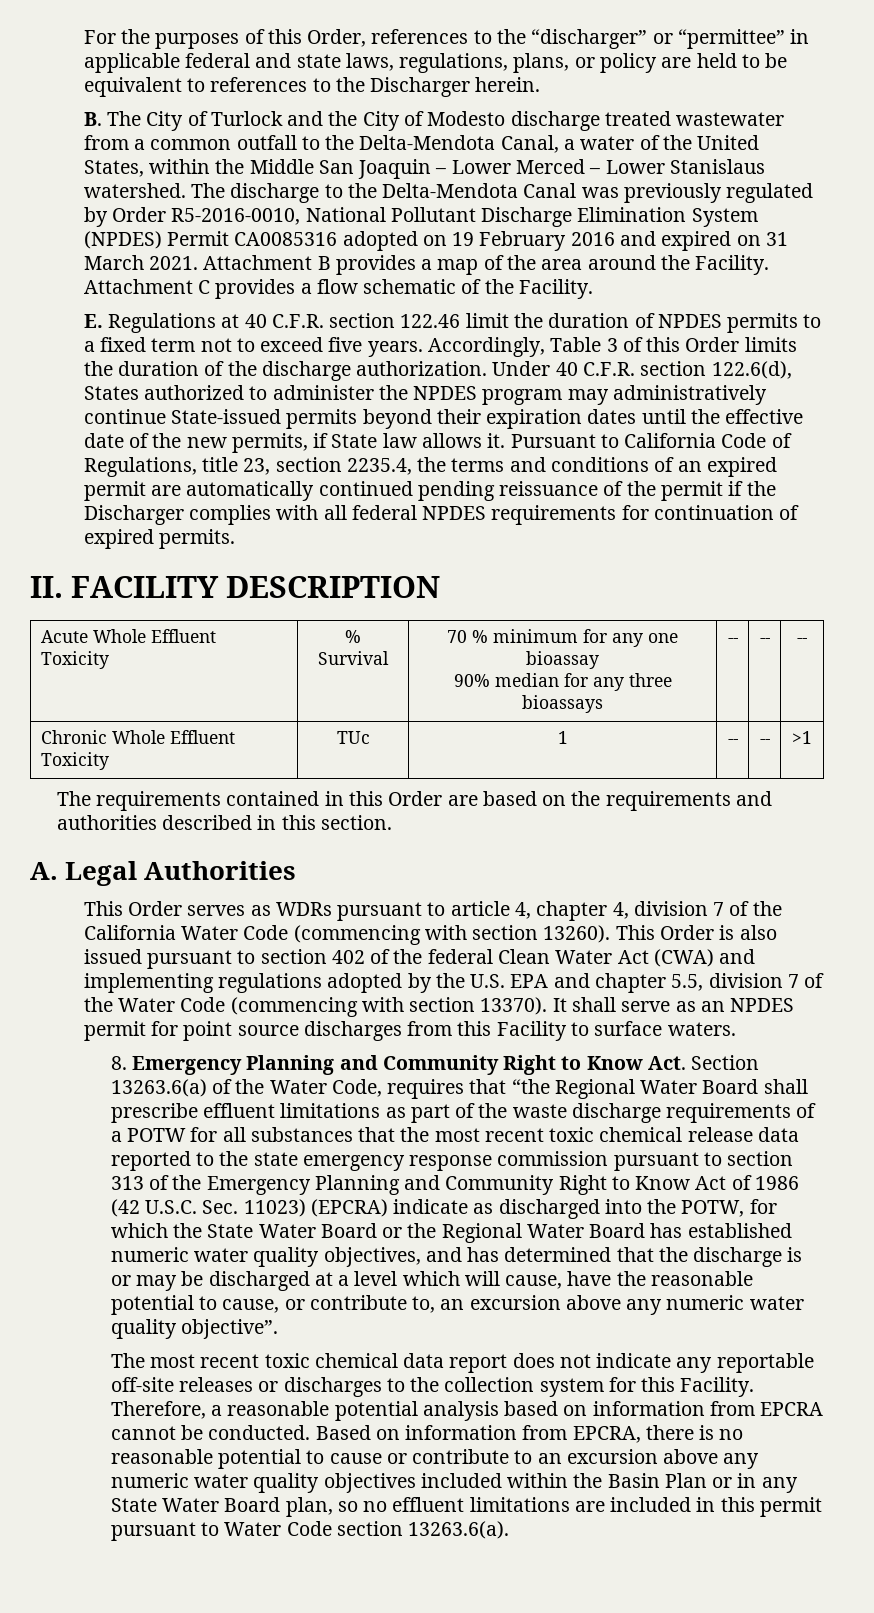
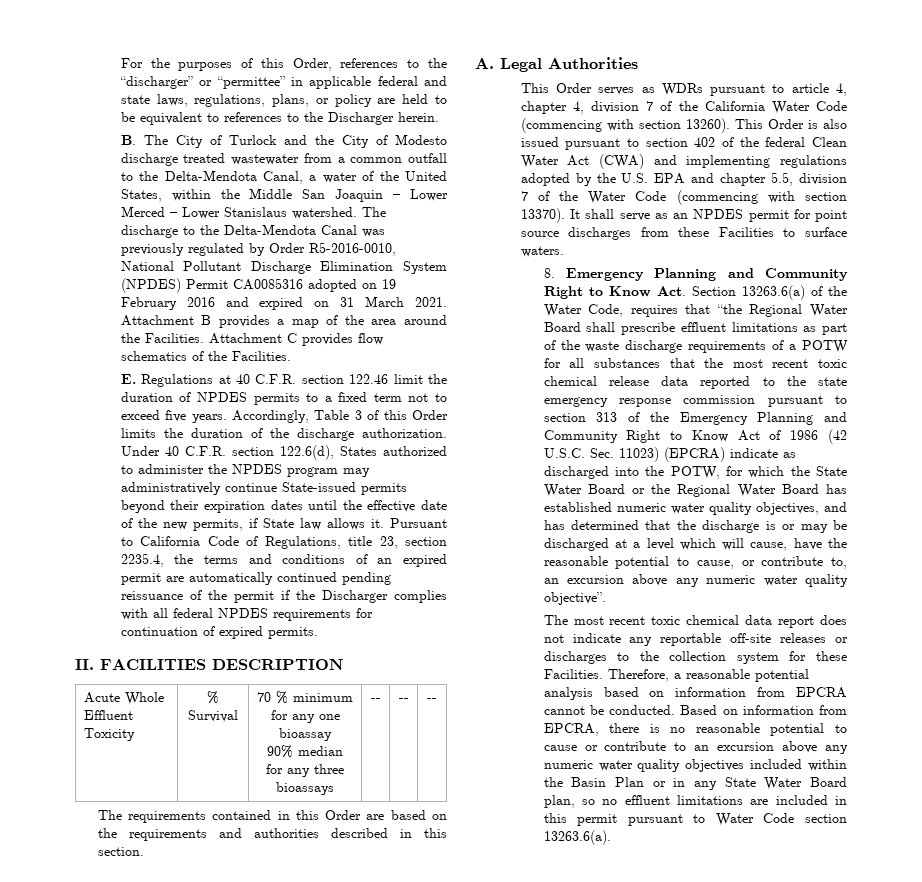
[695,255,770,275] Facility. -> [144,333,204,343] Facilities.
[300,279,594,299] a flow schematic of the Facility. -> [357,333,383,345] [120,351,291,361] flow schematics of the Facilities.
[71,576,220,598] FACILITY -> [100,659,206,670] FACILITIES
[40,730,235,744] [40,752,109,770] [336,731,370,744] [557,731,568,744] [727,739,738,744] [759,739,770,744] [792,731,812,744] // Chronic Whole Effluent Toxicity | TUc | 1 | -- | -- | >1 -> (437, 700) none
[457,1021,567,1041] this Facility -> [678,227,774,237] these Facilities
[641,1377,755,1397] this Facility. -> [816,651,847,661] [543,669,603,679] these Facilities.

